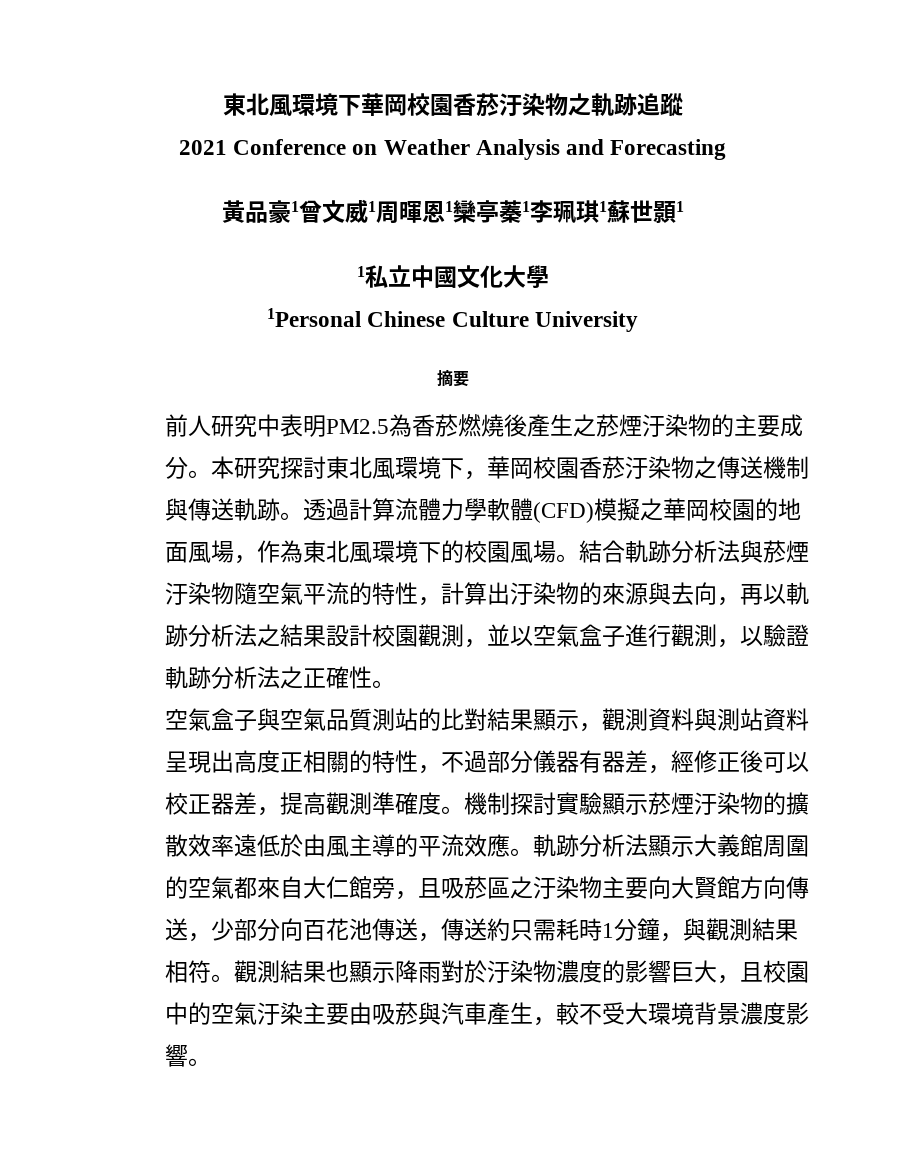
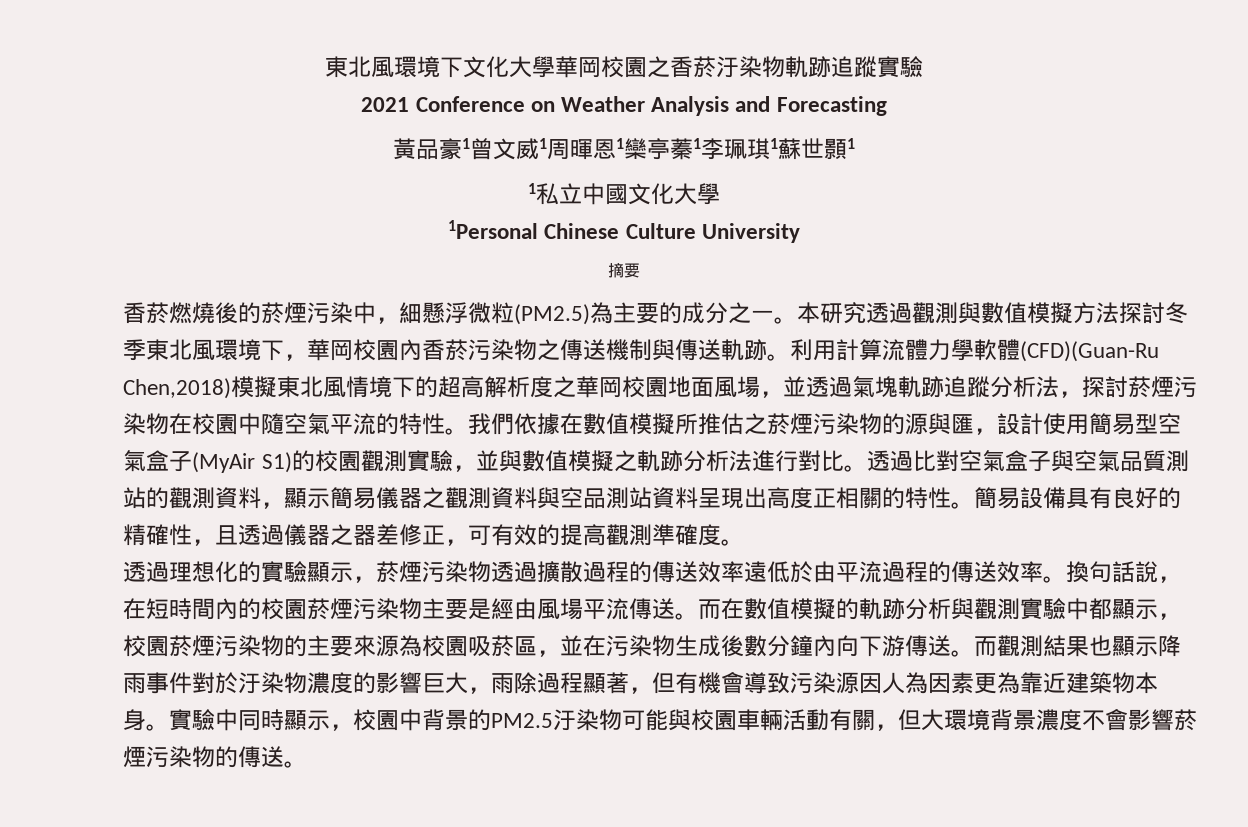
[222,93,683,117] 東北風環境下華岡校園香菸汙染物之軌跡追蹤 -> [325,56,923,78] 東北風環境下文化大學華岡校園之香菸汙染物軌跡追蹤實驗
[165,414,804,437] [165,456,327,479] 前人研究中表明PM2.5為香菸燃燒後產生之菸煙汙染物的主要成分。本研究探討 -> [123,302,1189,325] [123,339,147,361] 香菸燃燒後的菸煙污染中，細懸浮微粒(PM2.5)為主要的成分之一。本研究透過觀測與數值模擬方法探討冬季
[579,456,649,479] 香菸汙 -> [399,339,492,361] 內香菸污
[303,498,350,521] 透過 -> [790,339,837,361] 利用
[533,498,641,523] (CFD)模擬 -> [1020,341,1160,362] [123,376,554,399] (CFD)(Guan-Ru Chen,2018)模擬東北風情境下的超高解析度
[755,498,779,521] 的 -> (669, 387) none
[257,540,810,563] [165,582,810,606] [165,624,810,648] [165,666,396,689] 作為東北風環境下的校園風場。結合軌跡分析法與菸煙汙染物隨空氣平流的特性，計算出汙染物的來源與去向，再以軌跡分析法之結果設計校園觀測，並以空氣盒子進行觀測，以驗證軌跡分析法之正確性。 // -> [783,376,1198,398] [123,413,1182,435] [123,450,959,473] 並透過氣塊軌跡追蹤分析法，探討菸煙污染物在校園中隨空氣平流的特性。我們依據在數值模擬所推估之菸煙污染物的源與匯，設計使用簡易型空氣盒子(MyAir S1)的校園觀測實驗，並與數值模擬之軌跡分析法進行對比。透過比對
[441,708,603,732] 比對結果顯示， -> [169,487,446,509] 觀測資料，顯示簡易儀器之
(718, 719) none -> [560,487,607,509] 空品
[418,750,810,774] [165,792,810,816] [165,834,810,857] [165,876,810,900] [165,918,799,942] [165,960,235,983] ，不過部分儀器有器差，經修正後可以校正器差，提高觀測準確度。機制探討實驗顯示菸煙汙染物的擴散效率遠低於由風主導的平流效應。軌跡分析法顯示大義館周圍的空氣都來自大仁館旁，且吸菸區之汙染物主要向大賢館方向傳送，少部分向百花池傳送，傳送約只需耗時1分鐘，與觀測結果相符。 -> [951,487,1182,509] [123,524,745,546] [123,561,1182,583] [123,598,1182,620] [123,635,998,657] 。簡易設備具有良好的精確性，且透過儀器之器差修正，可有效的提高觀測準確度。 // 透過理想化的實驗顯示，菸煙污染物透過擴散過程的傳送效率遠低於由平流過程的傳送效率。換句話說，在短時間內的校園菸煙污染物主要是經由風場平流傳送。而在數值模擬的軌跡分析與觀測實驗中都顯示，校園菸煙污染物的主要來源為校園吸菸區，並在污染物生成後數分鐘內向下游傳送。而
(442, 972) none -> [146,672,193,694] 事件
[740,960,810,983] [165,1002,810,1026] [165,1044,189,1067] 且校園中的空氣汙染主要由吸菸與汽車產生，較不受大環境背景濃度影響 -> [491,672,1159,694] [123,709,1198,731] [123,746,285,768] 雨除過程顯著，但有機會導致污染源因人為因素更為靠近建築物本身。實驗中同時顯示，校園中背景的PM2.5汙染物可能與校園車輛活動有關，但大環境背景濃度不會影響菸煙污染物的傳送

